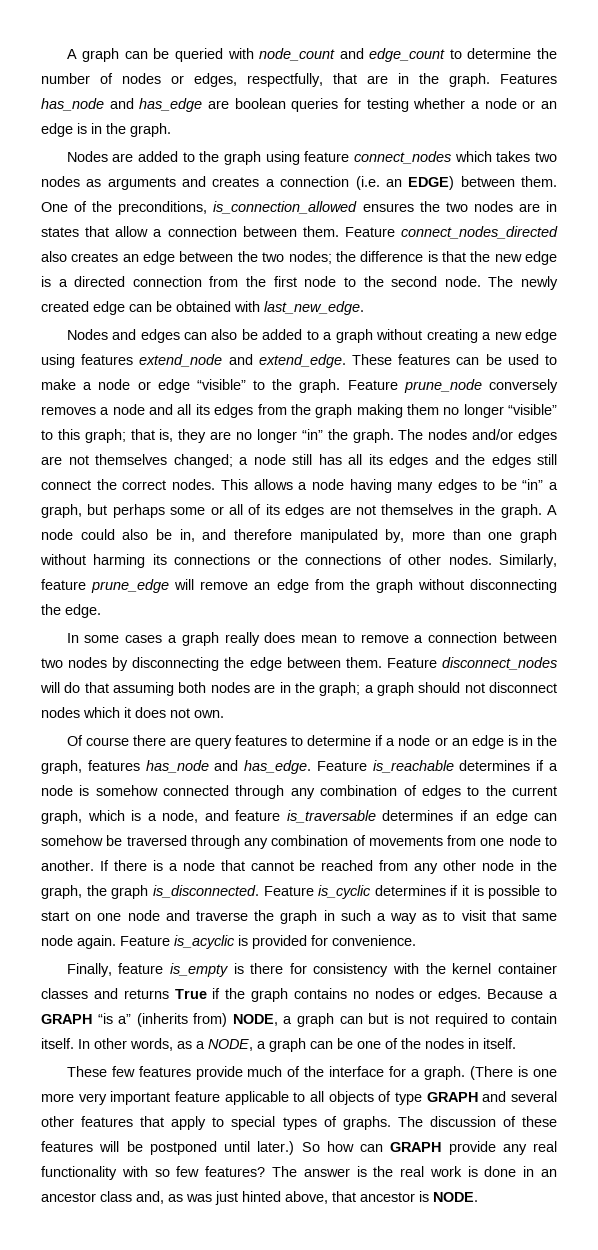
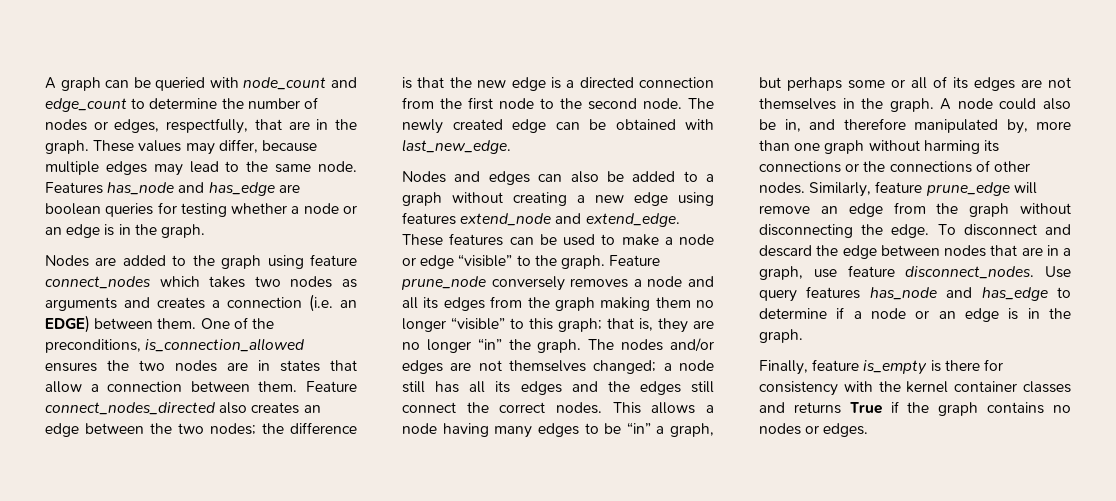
(490, 80) none -> [93,139,317,155] [45,161,357,176] These values may differ, because multiple edges may lead to the same node.
[66,632,558,646] [41,657,557,671] [40,682,557,696] [41,707,224,718] [66,735,288,749] // In some cases a graph really does mean to remove a connection between two nodes by disconnecting the edge between them. Feature disconnect_nodes will do that assuming both nodes are in the graph; a graph should not disconnect nodes which it does not own. // Of course there are query features -> [937,224,1071,236] [759,245,1071,259] [759,265,1071,280] [759,286,1048,302] To disconnect and descard the edge between nodes that are in a graph, use feature disconnect_nodes. Use query features has_node and has_edge
[41,760,558,774] [41,785,557,799] [41,810,557,824] [41,835,557,849] [41,860,557,874] [41,885,557,899] [41,910,557,924] [41,935,416,949] graph, features has_node and has_edge. Feature is_reachable determines if a node is somehow connected through any combination of edges to the current graph, which is a node, and feature is_traversable determines if an edge can somehow be traversed through any combination of movements from one node to another. If there is a node that cannot be reached from any other node in the graph, the graph is_disconnected. Feature is_cyclic determines if it is possible to start on one node and traverse the graph in such a way as to visit that same node again. Feature is_acyclic is provided for convenience. -> [759,329,803,343] graph.
[487,989,559,999] [41,1013,557,1027] [41,1038,516,1052] [66,1066,558,1080] [41,1091,557,1105] [41,1116,557,1130] [41,1141,557,1155] [41,1166,557,1180] [41,1191,478,1205] Because a GRAPH “is a” (inherits from) NODE, a graph can but is not required to contain itself. In other words, as a NODE, a graph can be one of the nodes in itself. // These few features provide much of the interface for a graph. (There is one more very important feature applicable to all objects of type GRAPH and several other features that apply to special types of graphs. The discussion of these features will be postponed until later.) So how can GRAPH provide any real functionality with so few features? The answer is the real work is done in an ancestor class and, as was just hinted above, that ancestor is NODE. -> (869, 430) none

